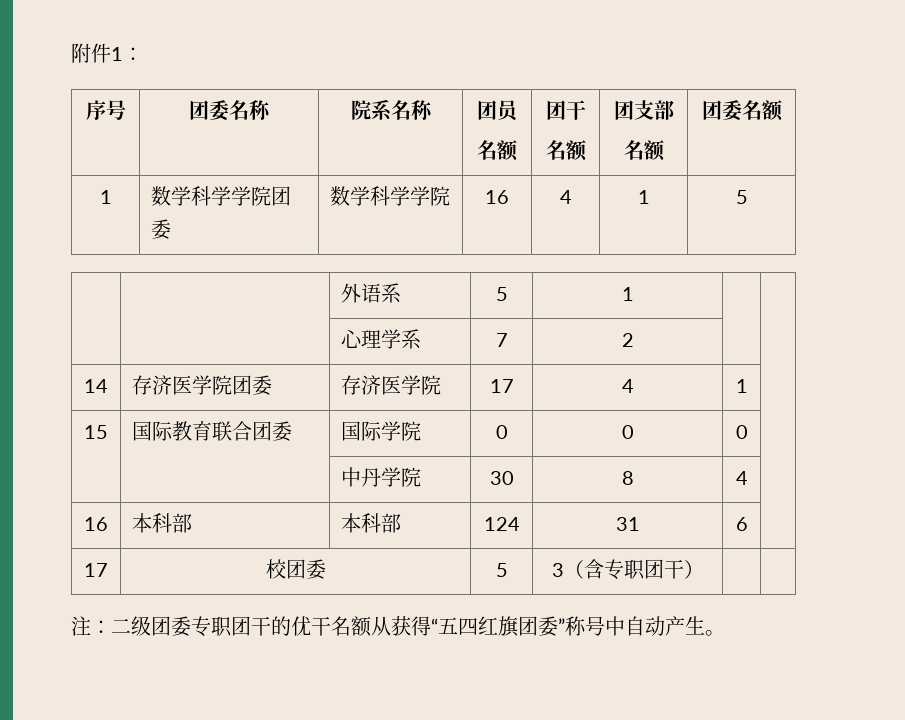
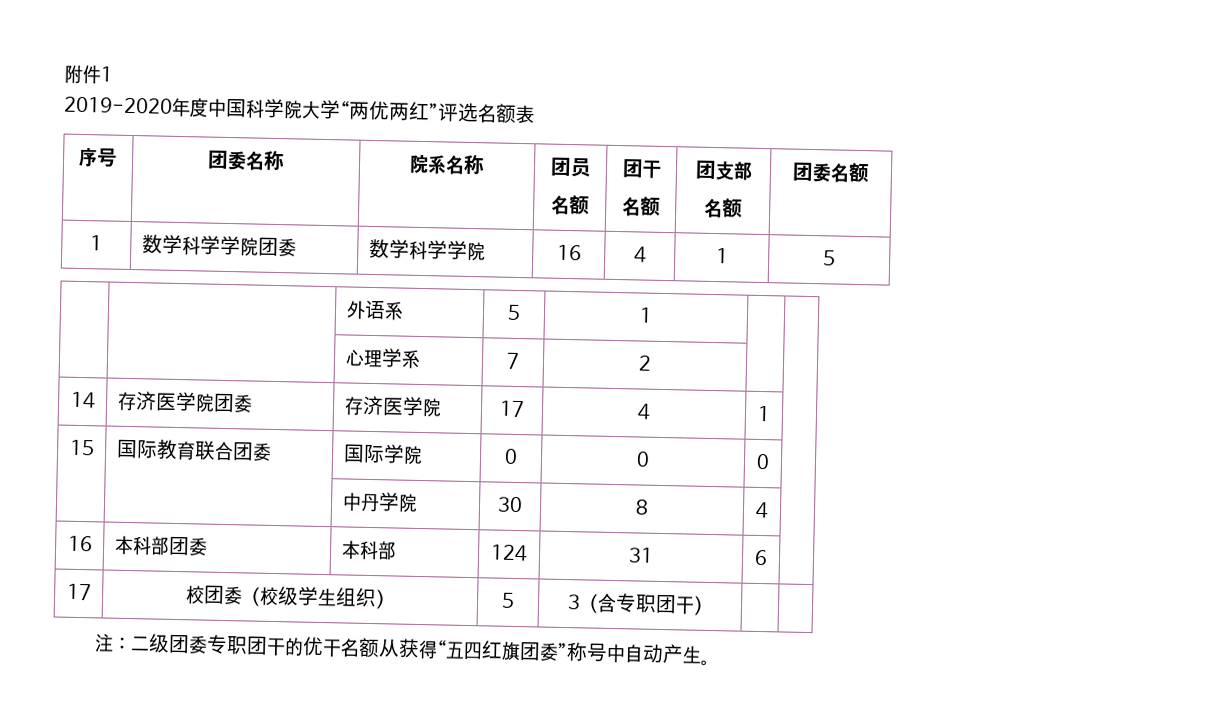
[123,47,143,61] ： -> [64,96,535,125] // 2019-2020年度中国科学院大学“两优两红”评选名额表
(193, 523) none -> [167,536,208,556] 团委
(326, 569) none -> [241,586,395,610] （校级学生组织）

